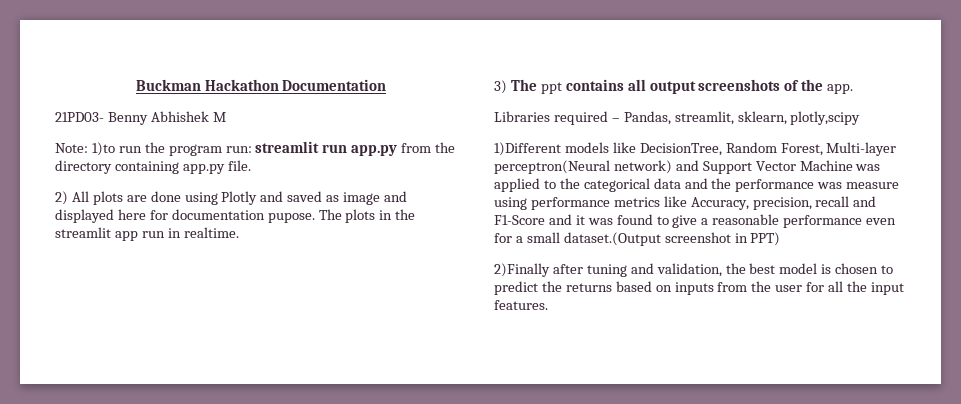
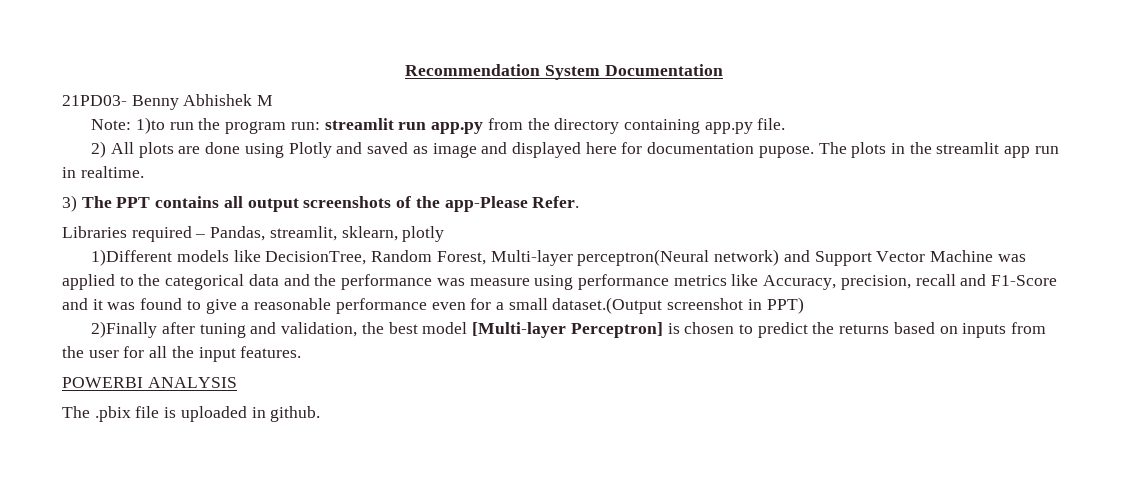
[135,79,279,91] Buckman Hackathon -> [405,64,600,80] Recommendation System
[540,82,562,94] ppt -> [116,197,151,208] PPT
[827,84,854,94] app. -> [444,196,580,212] app-Please Refer.
[790,111,861,125] plotly,scipy -> [402,226,445,242] plotly
(818, 268) none -> [472,322,663,338] [Multi-layer Perceptron]
(548, 305) none -> [62,377,237,388] [62,406,321,422] // POWERBI ANALYSIS // The .pbix file is uploaded in github.

